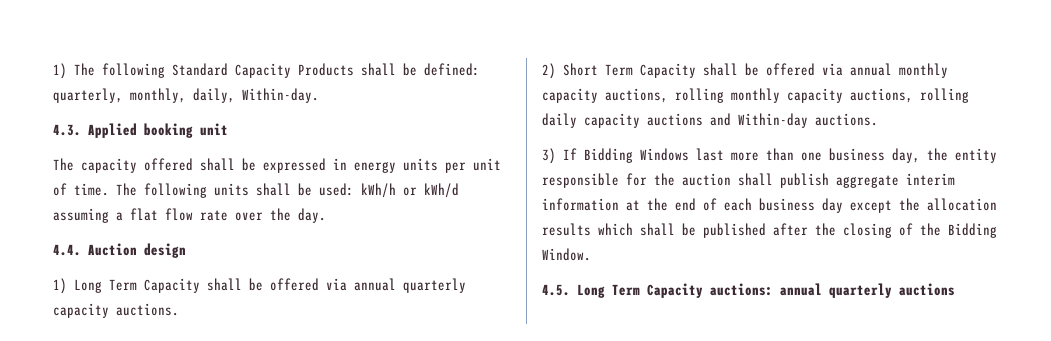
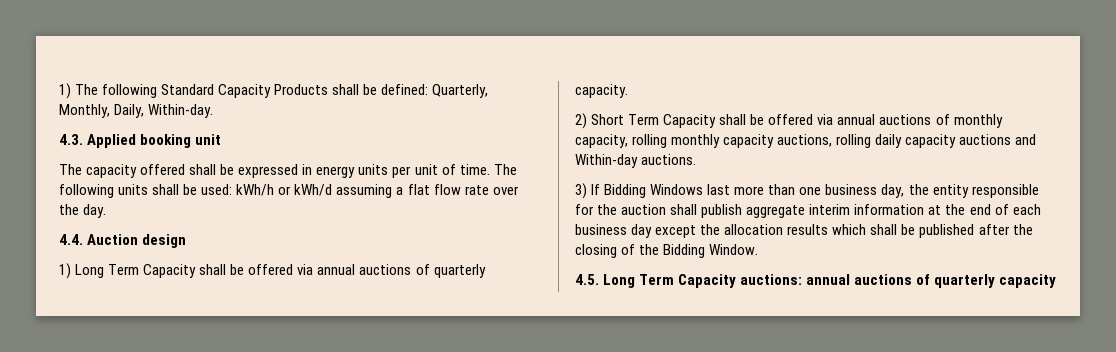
[53,88,235,103] quarterly, monthly, daily, -> [432,84,489,98] [59,104,145,118] Quarterly, Monthly, Daily,
[403,278,466,293] [53,303,179,318] quarterly capacity auctions. -> [359,264,486,278] [575,84,628,98] auctions of quarterly capacity.
[899,63,948,78] [542,88,668,103] monthly capacity auctions, -> [879,114,1003,128] [575,134,628,148] auctions of monthly capacity,
[829,283,955,298] quarterly auctions -> [854,274,1057,288] auctions of quarterly capacity

